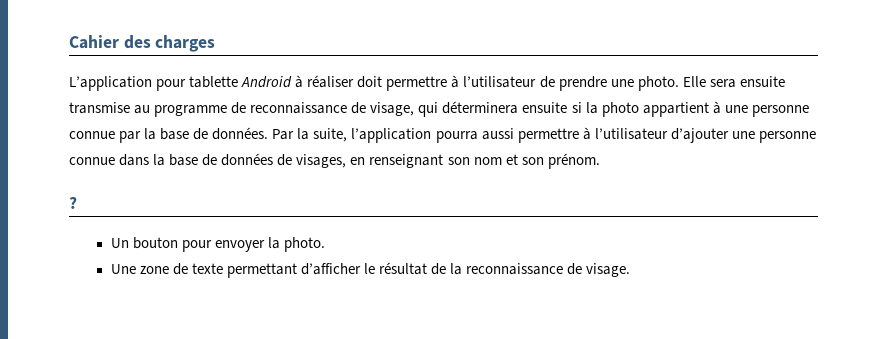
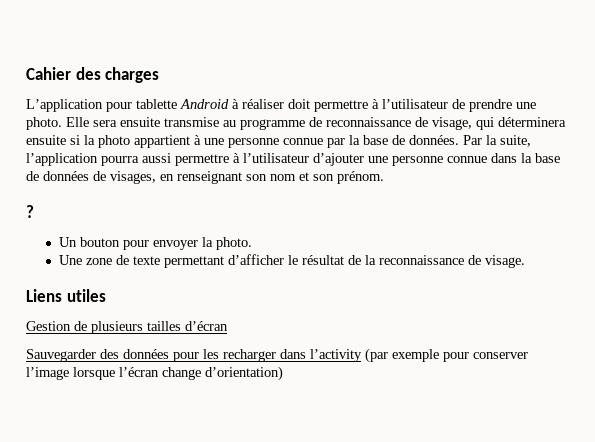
(631, 270) none -> [26,289,106,302] [26,321,228,334] [26,348,528,363] [26,366,283,381] // Liens utiles // Gestion de plusieurs tailles d’écran // Sauvegarder des données pour les recharger dans l’activity (par exemple pour conserver l’image lorsque l’écran change d’orientation)

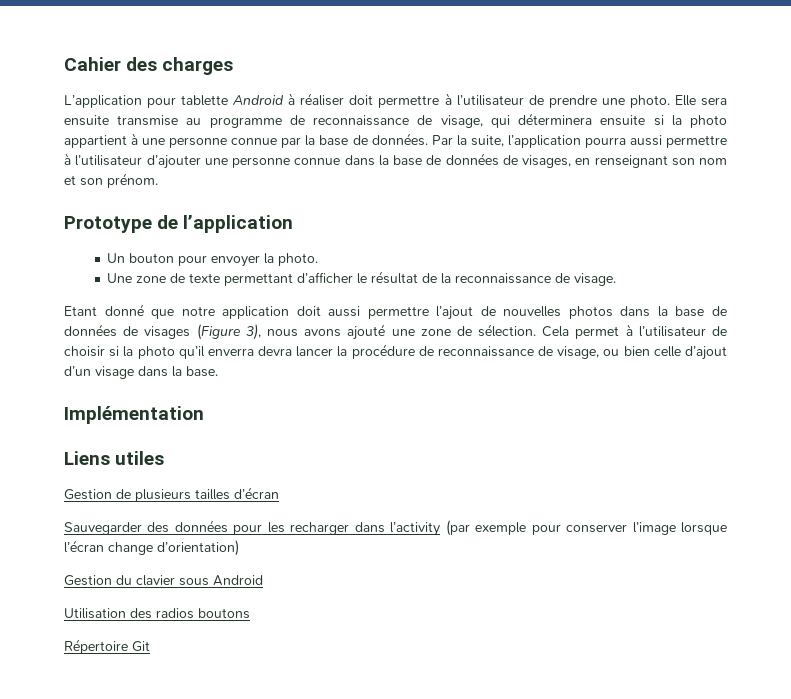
[26,205,34,218] ? -> [64,215,294,233] Prototype de l’application
(526, 261) none -> [64,304,727,320] [64,324,727,340] [64,344,727,360] [64,366,218,379] [64,406,204,424] // Etant donné que notre application doit aussi permettre l’ajout de nouvelles photos dans la base de données de visages (Figure 3), nous avons ajouté une zone de sélection. Cela permet à l’utilisateur de choisir si la photo qu’il enverra devra lancer la procédure de reconnaissance de visage, ou bien celle d’ajout d’un visage dans la base. // Implémentation
(283, 373) none -> [64,575,263,586] [64,608,250,619] [64,639,150,654] // Gestion du clavier sous Android // Utilisation des radios boutons // Répertoire Git

